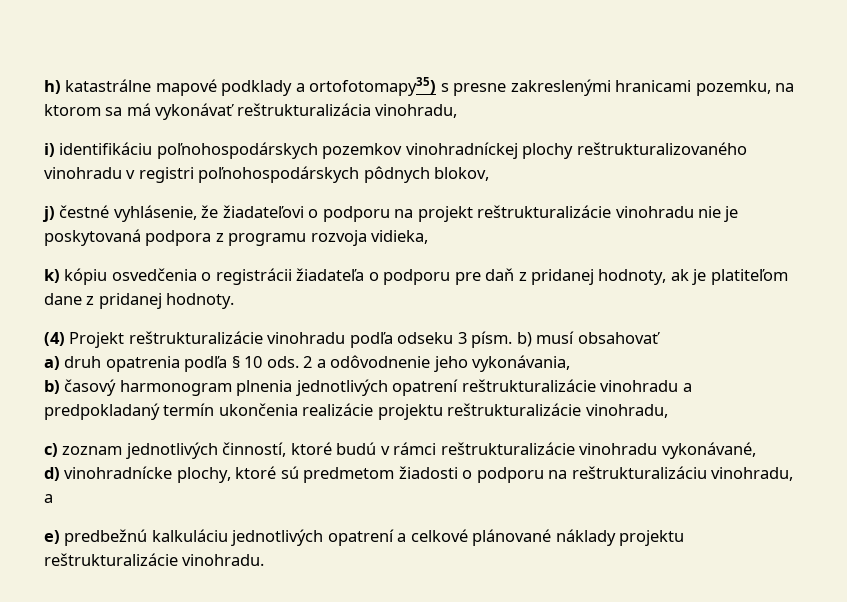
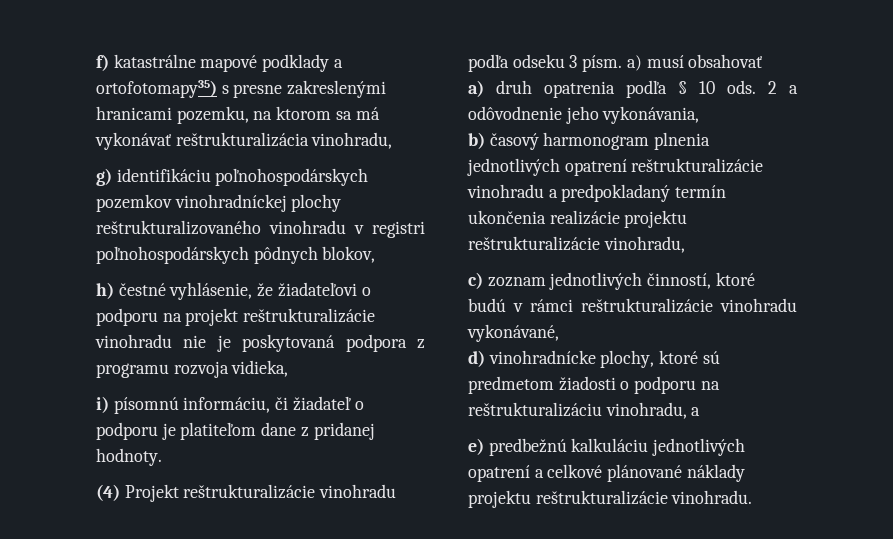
[44,80,61,94] h) -> [96,54,109,71] f)
[44,143,55,157] i) -> [96,168,112,186] g)
[42,206,55,222] j) -> [96,282,114,299] h)
[44,268,689,285] k) kópiu osvedčenia o registrácii žiadateľa o podporu pre daň z pridanej hodnoty, ak -> [96,396,364,414] [96,422,158,440] i) písomnú informáciu, či žiadateľ o podporu
[516,332,532,347] b) -> [626,55,642,71] a)

